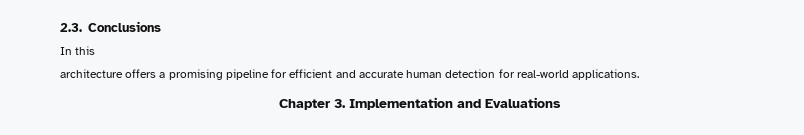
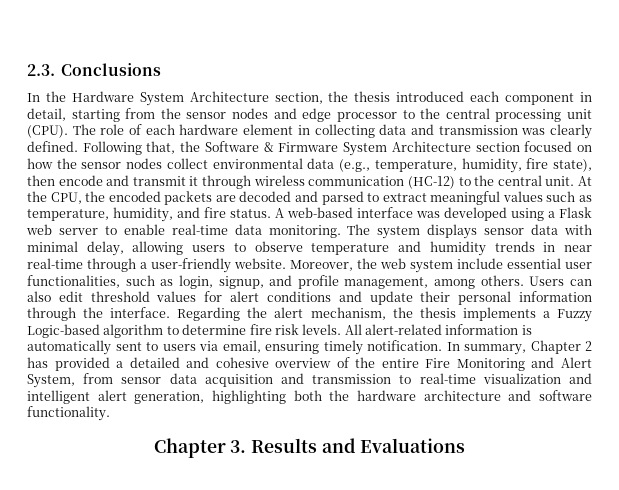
[75,46,96,55] [60,69,640,80] this // architecture offers a promising pipeline for efficient and accurate human detection for real-world applications. -> [45,91,593,106] [27,108,593,122] [27,124,592,139] [27,141,592,156] [27,158,593,173] [27,175,593,189] [27,191,592,205] [27,207,592,222] [26,224,593,239] [27,241,593,256] [27,258,592,273] [27,275,592,289] [27,291,592,305] [27,307,592,322] [27,324,532,338] [27,340,592,355] [27,357,593,371] [27,373,592,388] [27,390,593,404] [27,406,110,421] the Hardware System Architecture section, the thesis introduced each component in detail, starting from the sensor nodes and edge processor to the central processing unit (CPU). The role of each hardware element in collecting data and transmission was clearly defined. Following that, the Software & Firmware System Architecture section focused on how the sensor nodes collect environmental data (e.g., temperature, humidity, fire state), then encode and transmit it through wireless communication (HC-12) to the central unit. At the CPU, the encoded packets are decoded and parsed to extract meaningful values such as temperature, humidity, and fire status. A web-based interface was developed using a Flask web server to enable real-time data monitoring. The system displays sensor data with minimal delay, allowing users to observe temperature and humidity trends in near real-time through a user-friendly website. Moreover, the web system include essential user functionalities, such as login, signup, and profile management, among others. Users can also edit threshold values for alert conditions and update their personal information through the interface. Regarding the alert mechanism, the thesis implements a Fuzzy Logic-based algorithm to determine fire risk levels. All alert-related information is automatically sent to users via email, ensuring timely notification. In summary, Chapter 2 has provided a detailed and cohesive overview of the entire Fire Monitoring and Alert System, from sensor data acquisition and transmission to real-time visualization and intelligent alert generation, highlighting both the hardware architecture and software functionality.
[349,97,453,110] Implementation -> [251,438,317,453] Results

